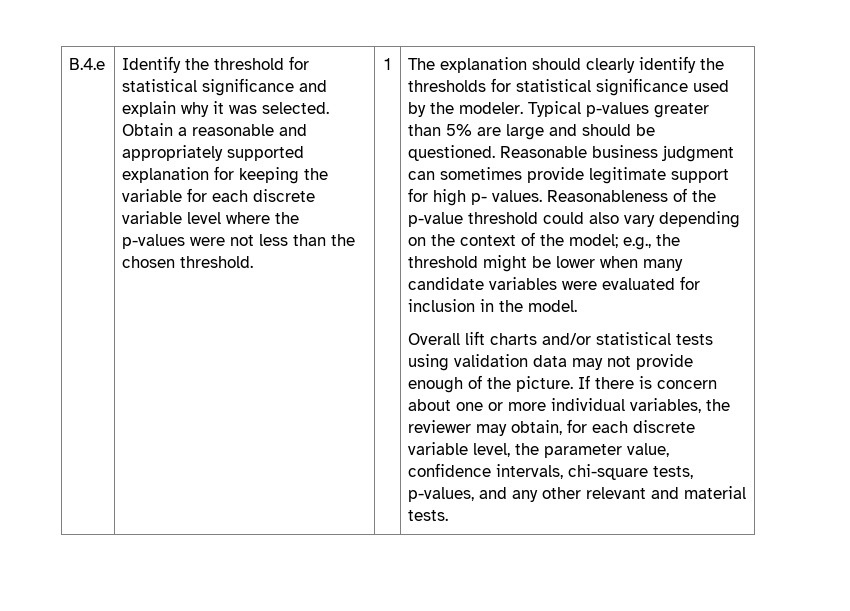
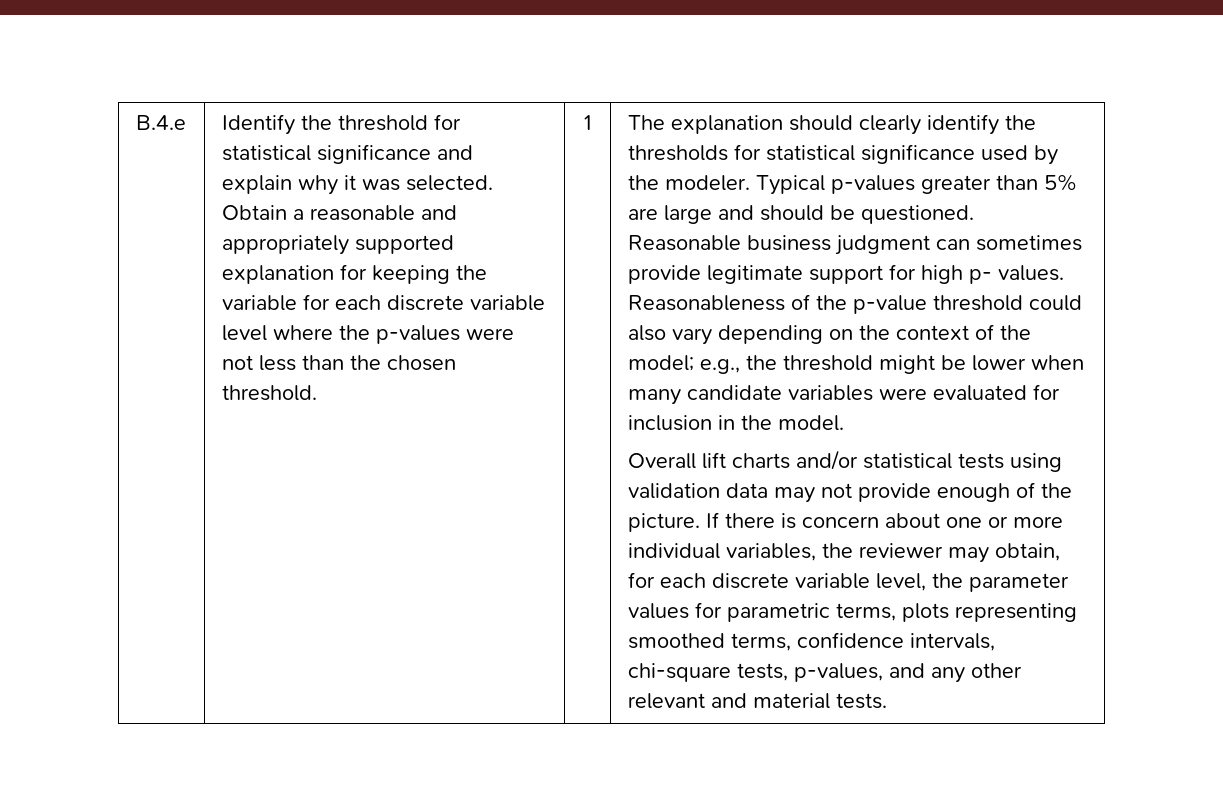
[627,443,670,457] value, -> [627,602,1077,622] [627,633,791,651] values for parametric terms, plots representing smoothed terms,

